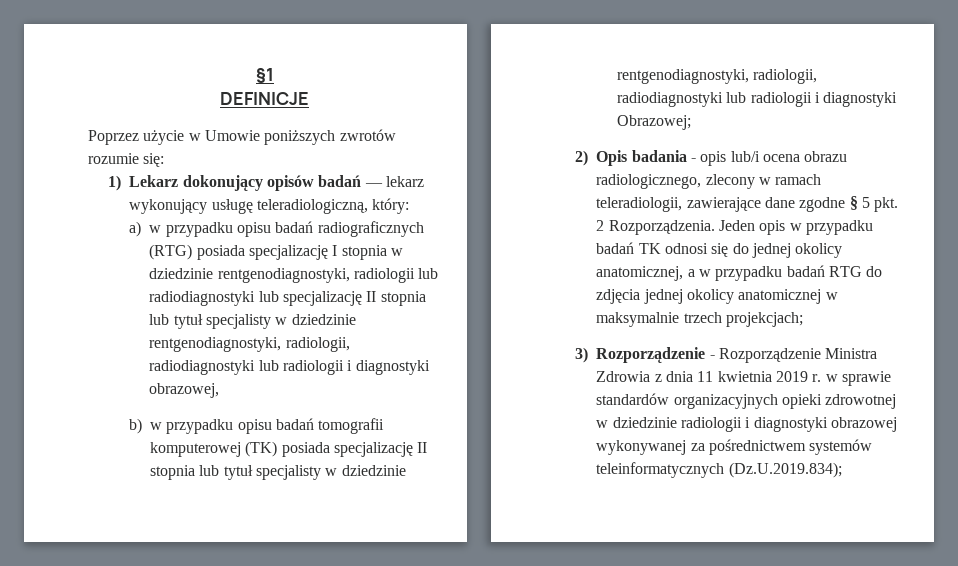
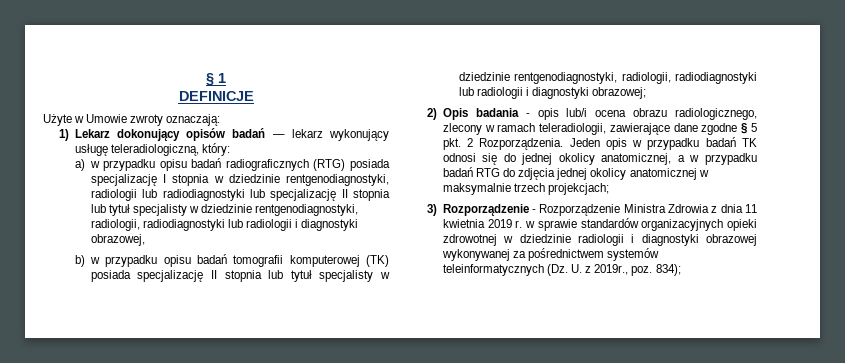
[255,67,274,83] §1 -> [206,73,226,86] § 1
[88,129,396,145] [88,153,165,167] Poprzez użycie w Umowie poniższych zwrotów rozumie się: -> [43,114,221,126] Użyte w Umowie zwroty oznaczają:
[616,115,691,130] Obrazowej; -> [592,87,647,99] obrazowej;
[728,462,842,478] (Dz.U.2019.834); -> [546,264,681,276] (Dz. U. z 2019r., poz. 834);

